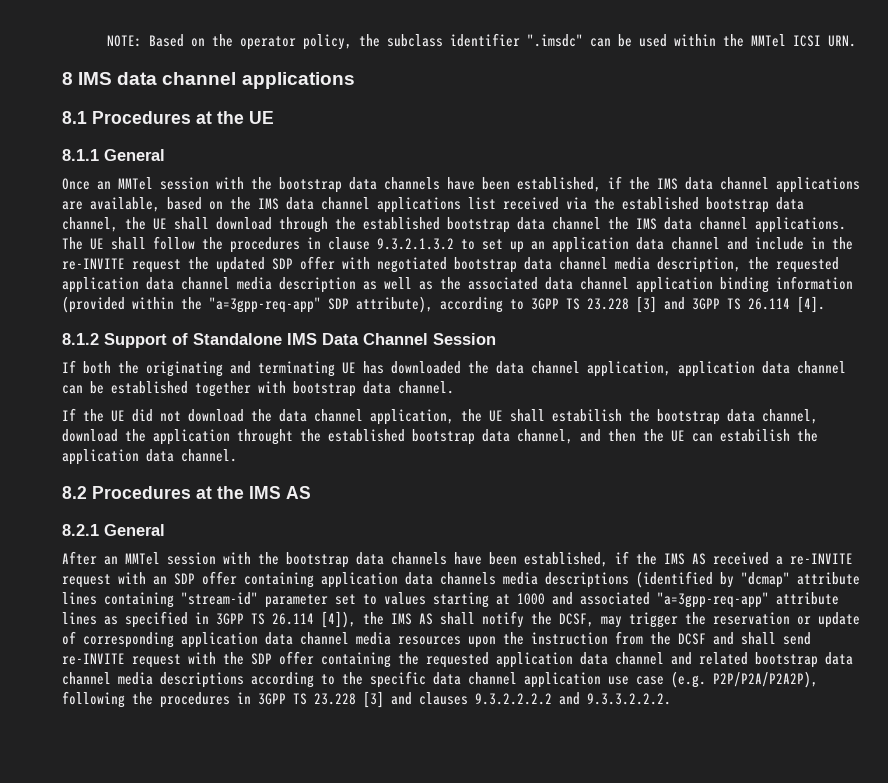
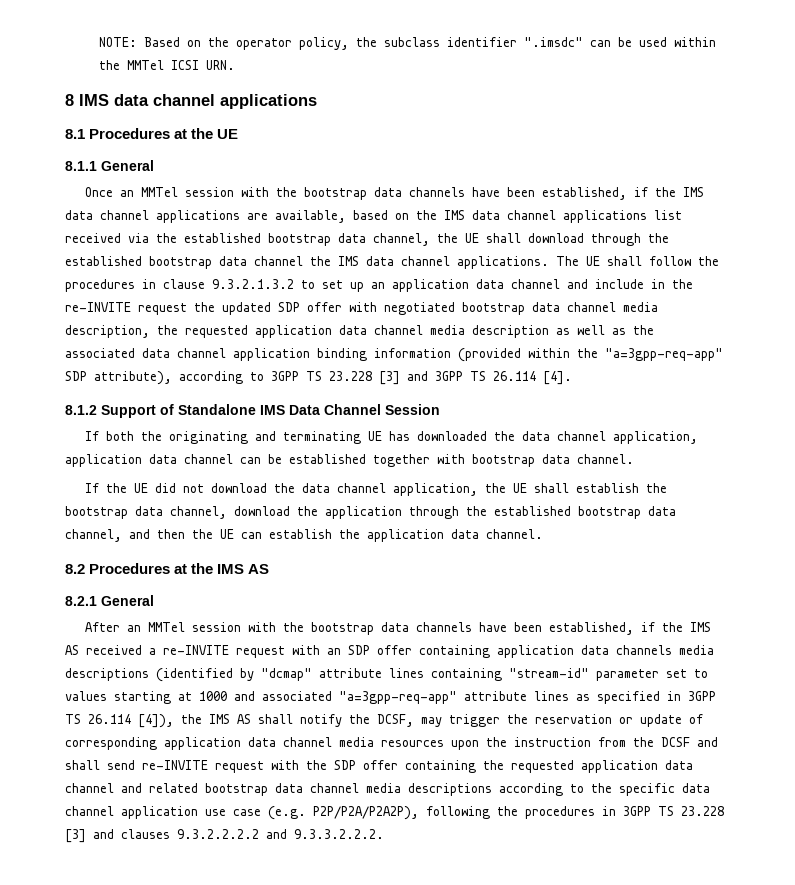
[552,409,622,422] estabilish -> [575,483,639,493] establish
[237,429,293,445] throught -> [409,506,459,519] through
[720,429,790,442] estabilish -> [269,529,332,539] establish

